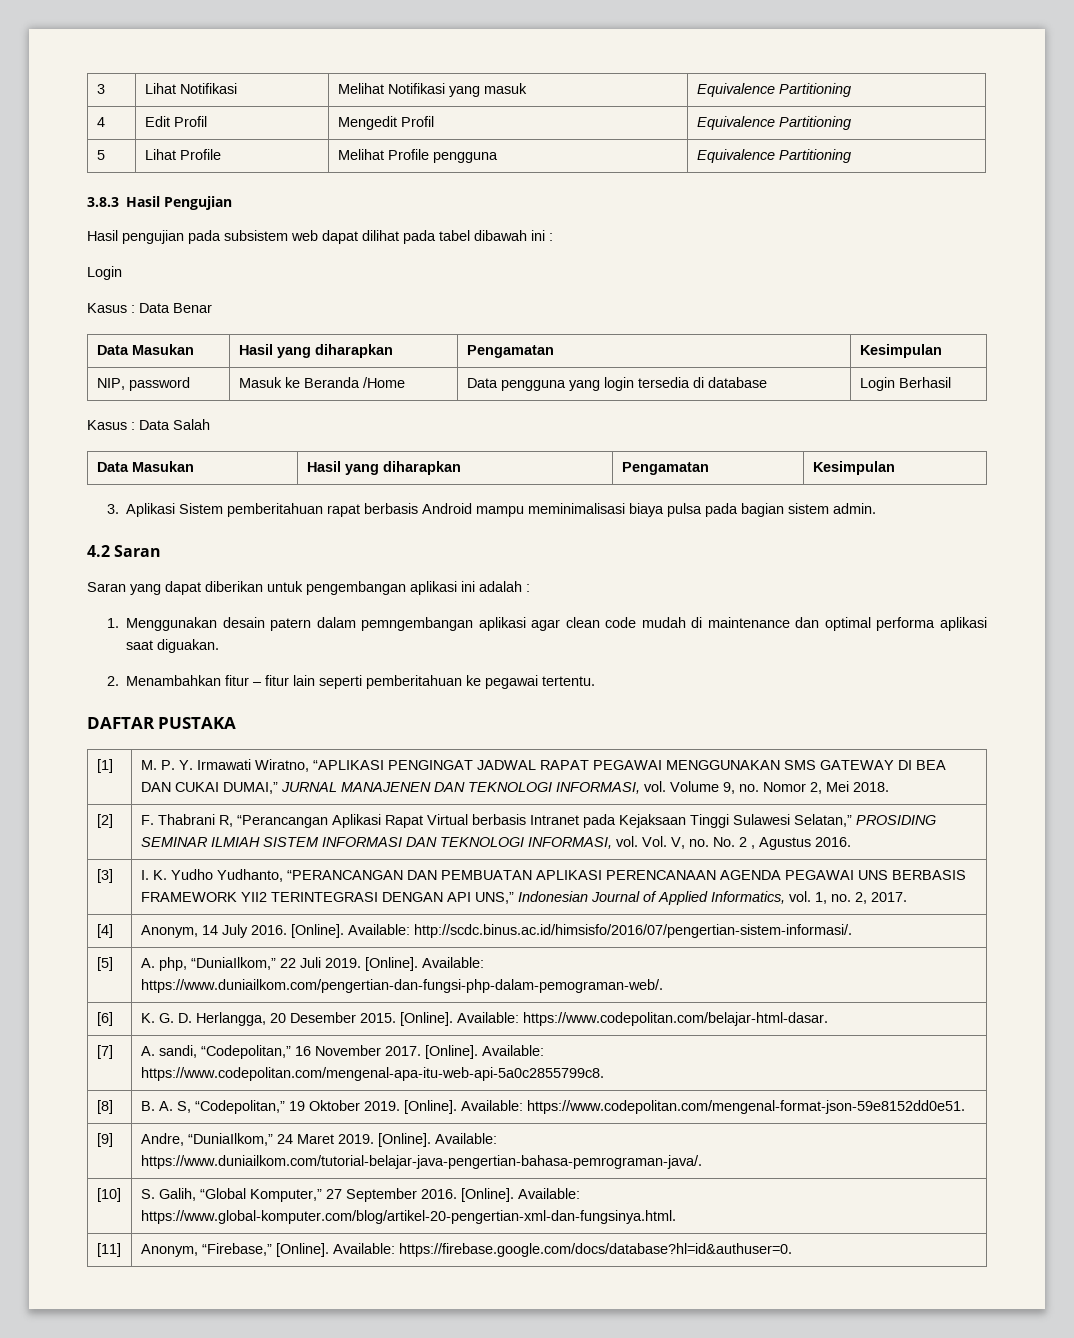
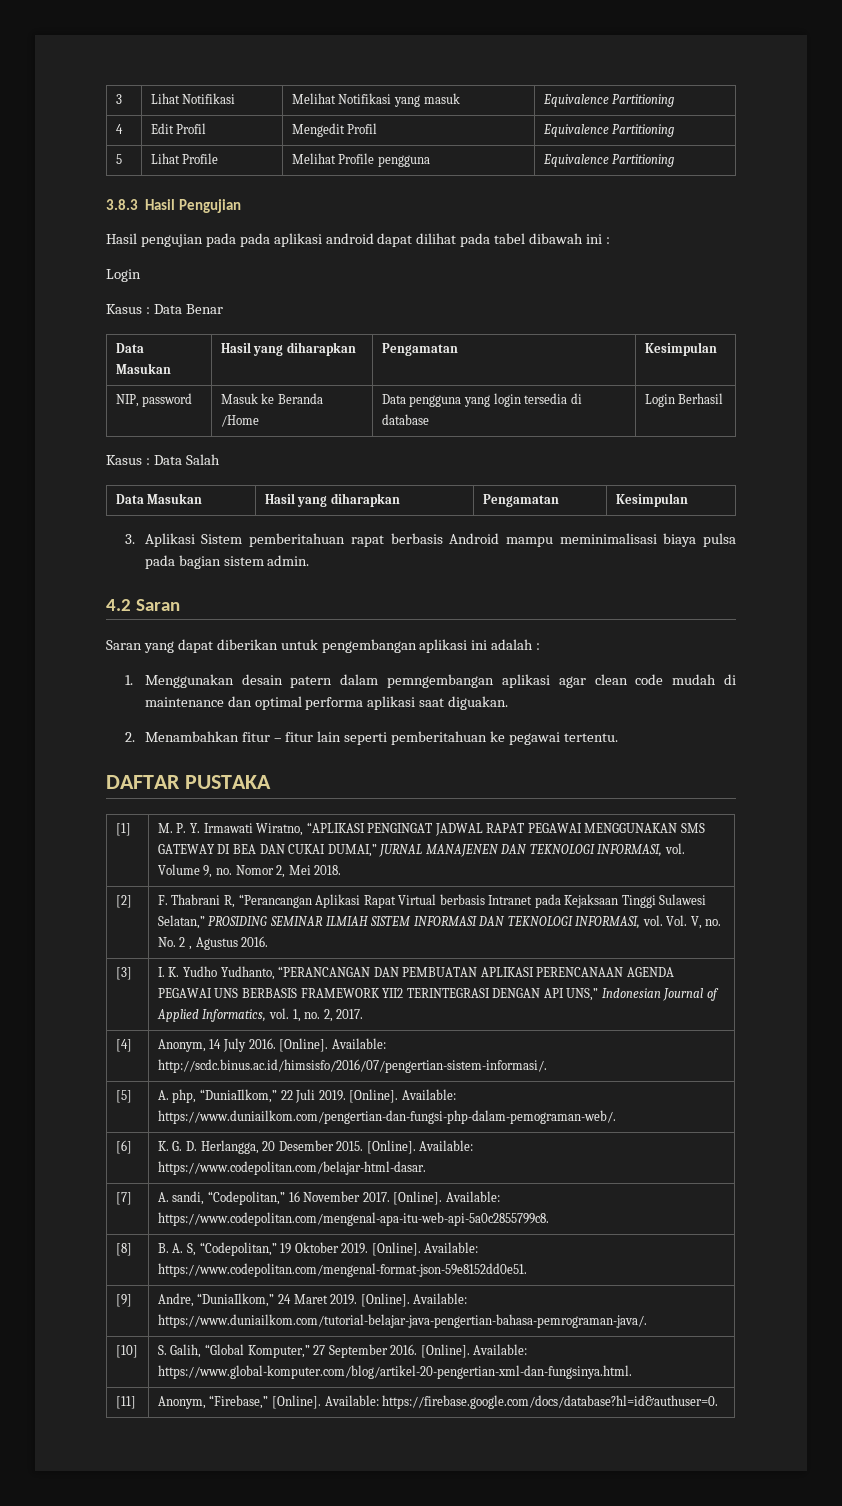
[224,230,318,241] subsistem web -> [239,233,374,247] pada aplikasi android

